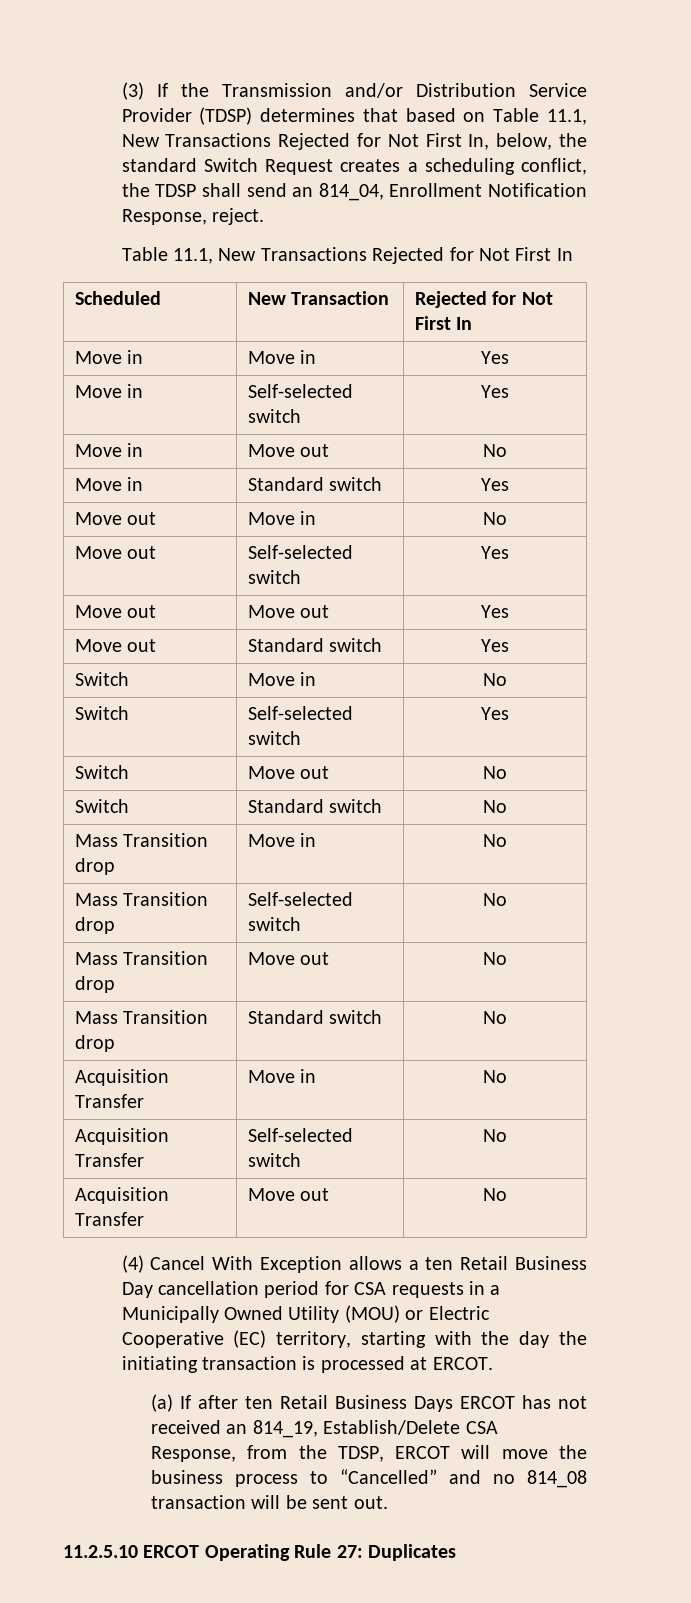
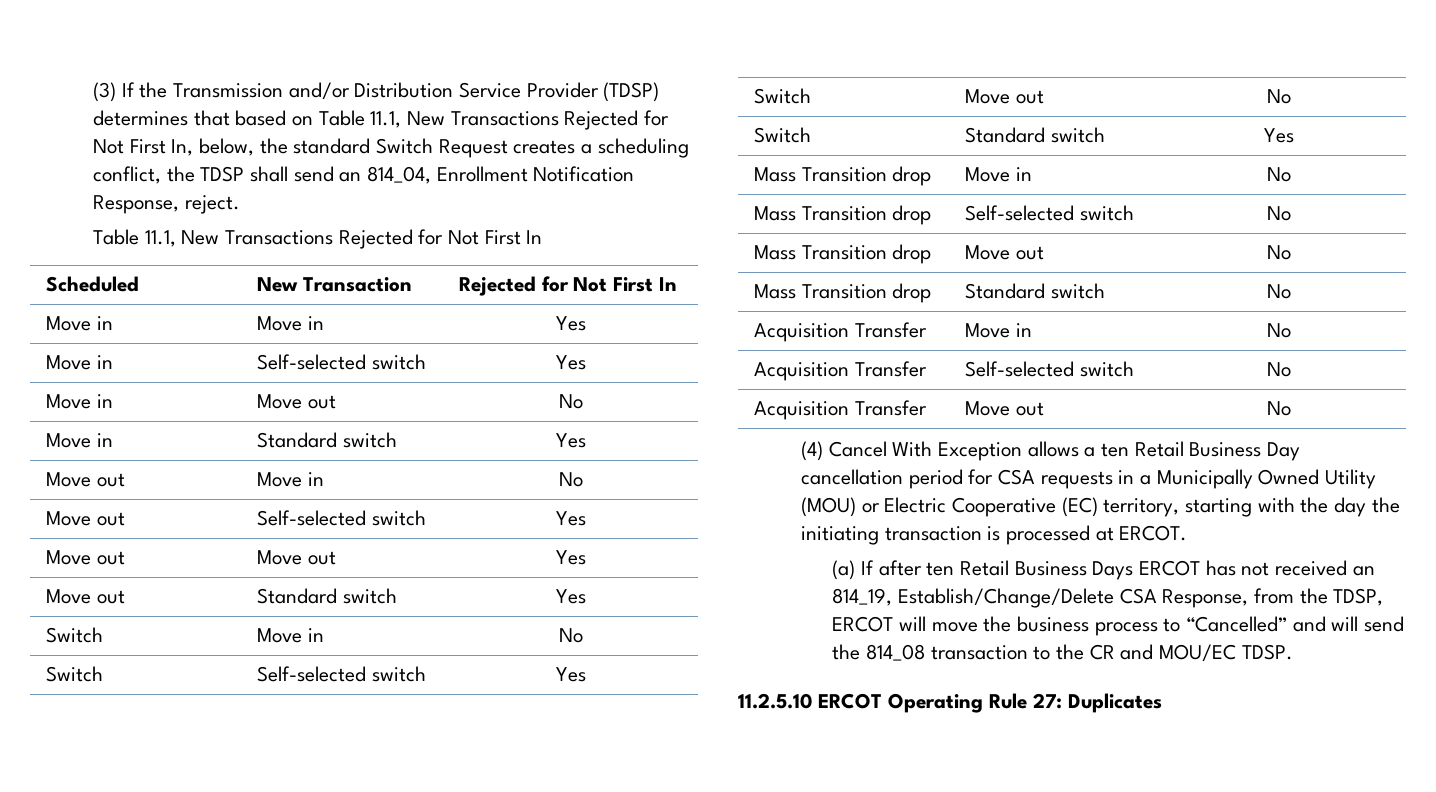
[483,800,507,813] No -> [1263,128,1294,143] Yes
[323,1420,461,1435] Establish/Delete -> [898,588,1115,608] Establish/Change/Delete
[492,1470,587,1488] [150,1495,388,1509] no 814_08 transaction will be sent out. -> [1331,616,1405,632] [832,644,1293,662] will send the 814_08 transaction to the CR and MOU/EC TDSP.

